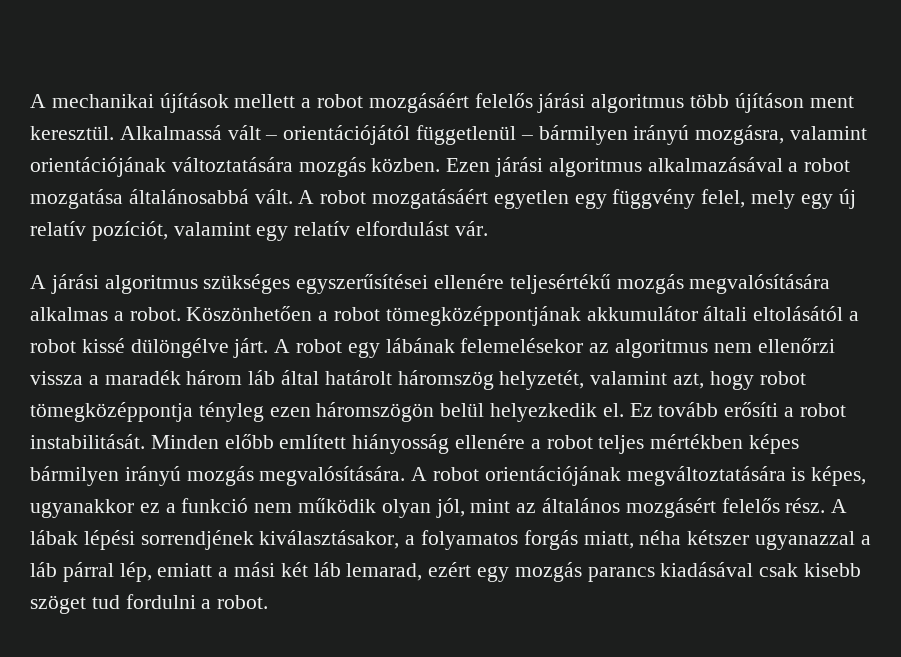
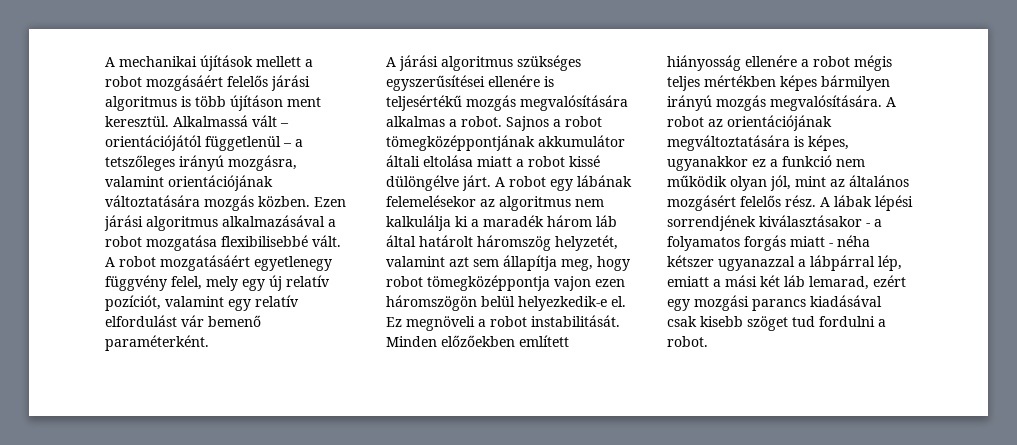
(685, 103) none -> [181,96,191,107] is
[538,125,628,145] bármilyen -> [295,139,303,147] [105,155,175,171] a tetszőleges
[128,189,249,204] általánosabbá -> [221,235,308,247] flexibilisebbé
[493,190,607,209] egyetlen egy -> [254,256,332,271] egyetlenegy
[454,221,488,236] vár. -> [181,315,261,327] [105,335,209,351] vár bemenő paraméterként.
(505, 281) none -> [544,76,554,87] is
[186,306,313,321] Köszönhetően -> [506,116,549,131] Sajnos
[753,306,844,321] eltolásától -> [423,155,512,167] eltolása miatt
[757,338,835,353] [30,371,83,385] ellenőrzi vissza -> [386,215,468,231] kalkulálja ki
[673,373,705,389] azt, -> [449,255,593,271] azt sem állapítja meg,
[198,402,264,422] tényleg -> [554,276,591,291] vajon
[490,403,598,422] helyezkedik -> [518,296,607,311] helyezkedik-e
[658,402,779,417] tovább erősíti -> [406,316,475,331] megnöveli
[224,434,274,449] előbb -> [441,335,515,347] előzőekben
(593, 442) none -> [854,55,892,71] mégis
(480, 474) none -> [708,119,723,127] az
[259,530,400,549] kiválasztásakor, -> [759,215,870,227] kiválasztásakor -
[583,531,634,549] miatt, -> [790,236,833,247] miatt -
[30,562,114,582] láb párral -> [810,255,875,271] lábpárral
[514,562,582,582] mozgás -> [694,295,749,311] mozgási

